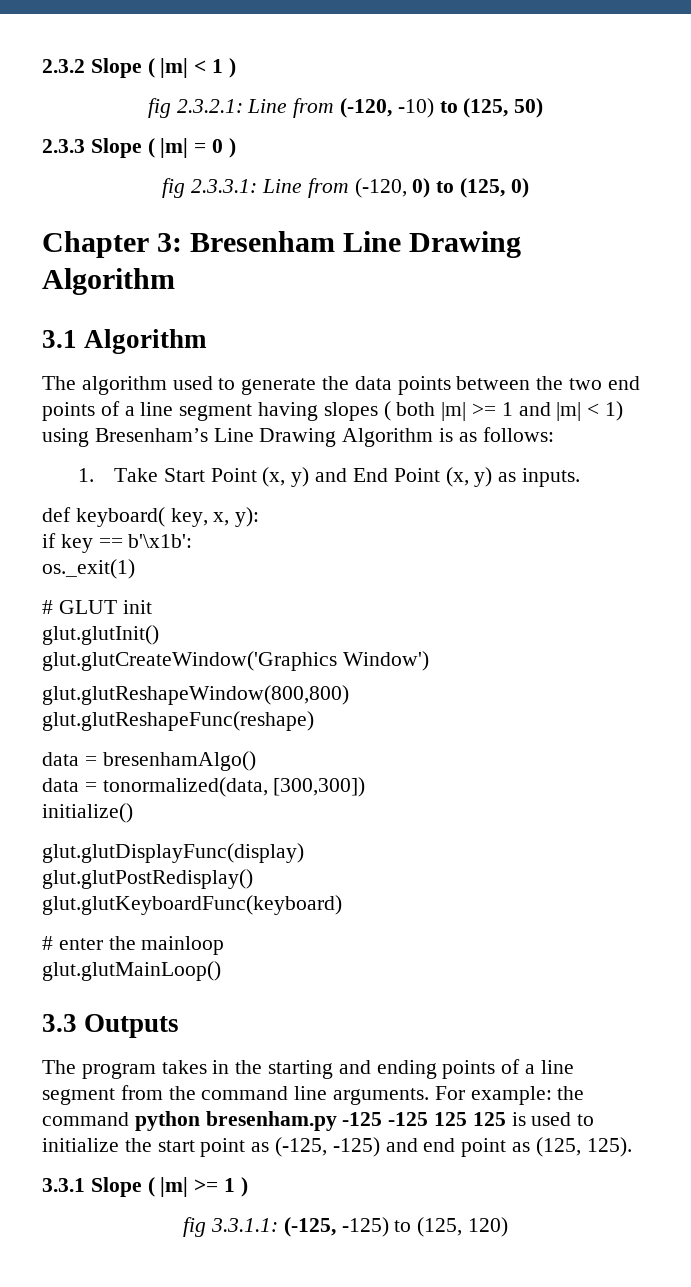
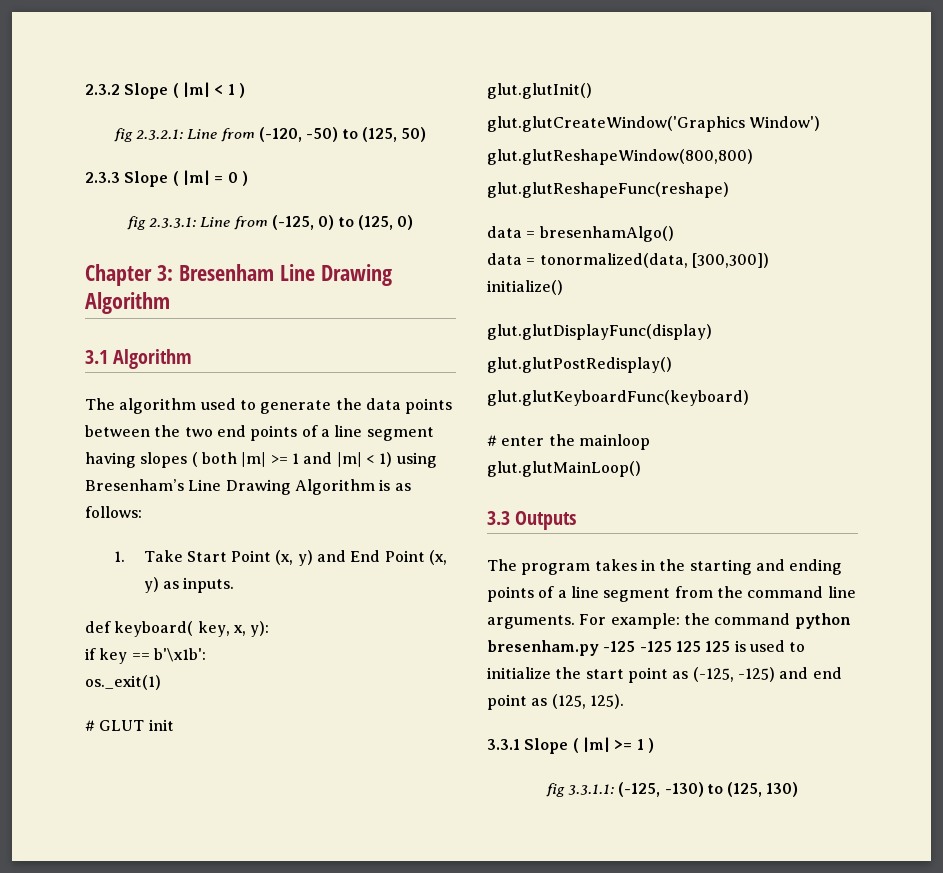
[397,98,434,118] -10) -> [306,127,339,142] -50)
[354,178,407,198] (-120, -> [272,215,314,230] (-125,
[341,1217,508,1237] -125) to (125, 120) -> [664,782,799,797] -130) to (125, 130)

